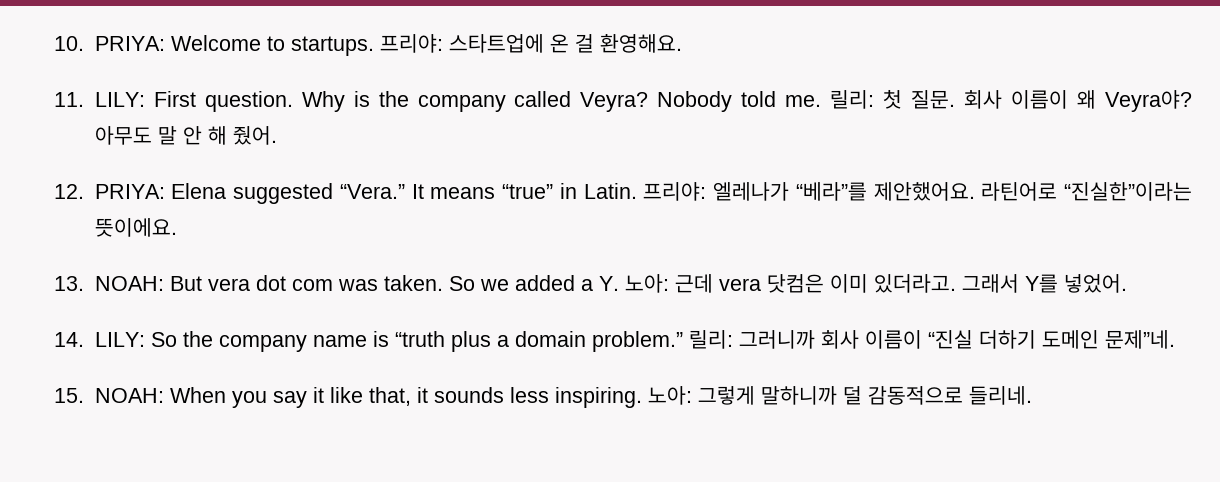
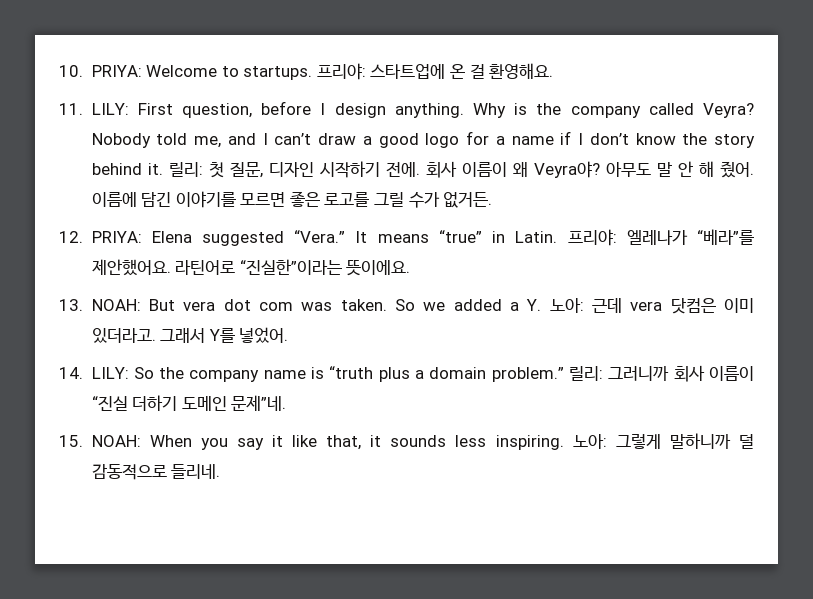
[204,91,293,112] question. -> [181,101,464,118] question, before I design anything.
[785,89,956,109] me. 릴리: 첫 질문. -> [194,131,755,148] [91,161,420,178] me, and I can’t draw a good logo for a name if I don’t know the story behind it. 릴리: 첫 질문, 디자인 시작하기 전에.
(277, 135) none -> [91,191,493,208] 이름에 담긴 이야기를 모르면 좋은 로고를 그릴 수가 없거든.

